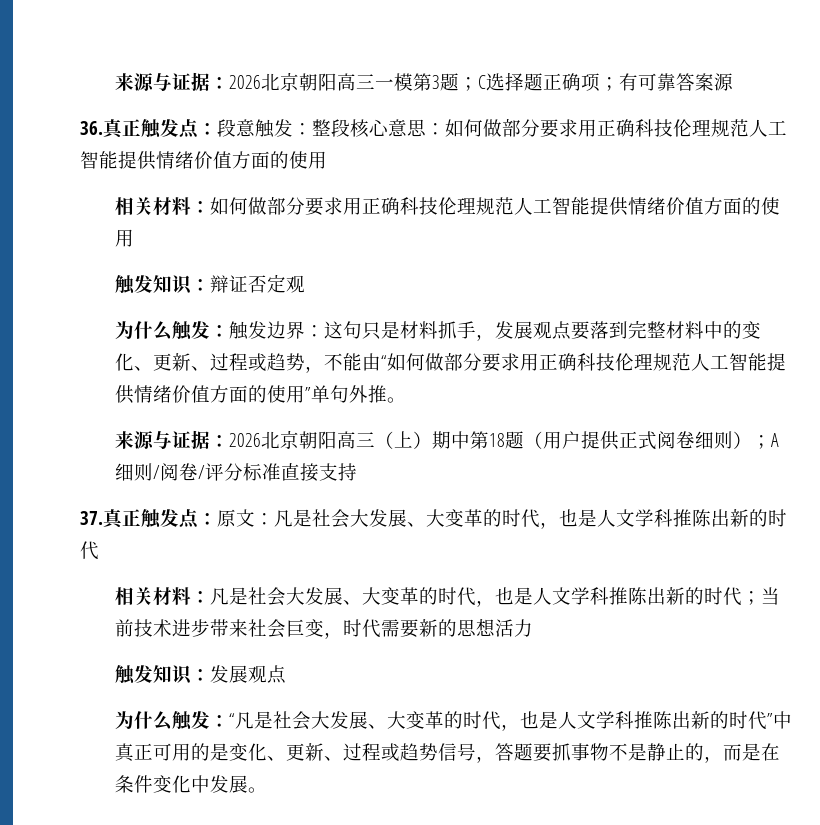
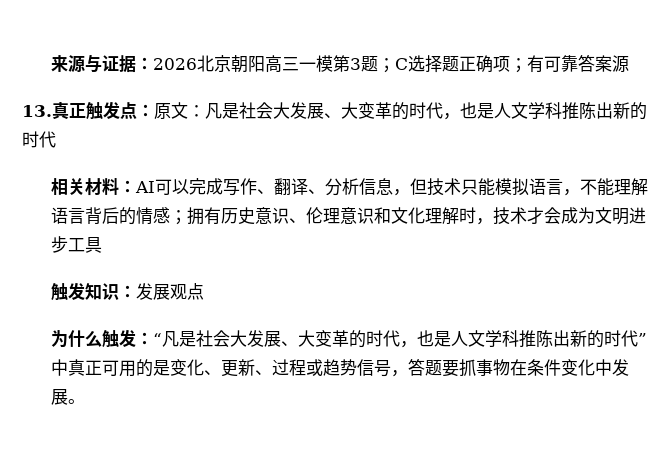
[80,119,787,139] [80,151,327,170] [114,197,780,216] [114,229,134,247] [114,274,305,295] [114,320,761,341] [114,353,786,373] [114,385,406,404] [114,430,779,450] [114,463,357,482] [80,511,103,525] 36.真正触发点：段意触发：整段核心意思：如何做部分要求用正确科技伦理规范人工智能提供情绪价值方面的使用 // 相关材料：如何做部分要求用正确科技伦理规范人工智能提供情绪价值方面的使用 // 触发知识：辩证否定观 // 为什么触发：触发边界：这句只是材料抓手，发展观点要落到完整材料中的变化、更新、过程或趋势，不能由“如何做部分要求用正确科技伦理规范人工智能提供情绪价值方面的使用”单句外推。 // 来源与证据：2026北京朝阳高三（上）期中第18题（用户提供正式阅卷细则）；A细则/阅卷/评分标准直接支持 // 37. -> [22,105,52,117] 13.
[209,587,780,607] [114,618,533,639] 凡是社会大发展、大变革的时代，也是人文学科推陈出新的时代；当前技术进步带来社会巨变，时代需要新的思想活力 -> [135,178,649,196] [51,207,647,225] [51,236,103,253] AI可以完成写作、翻译、分析信息，但技术只能模拟语言，不能理解语言背后的情感；拥有历史意识、伦理意识和文化理解时，技术才会成为文明进步工具
[608,743,761,763] 不是静止的，而是 -> (511, 367) none

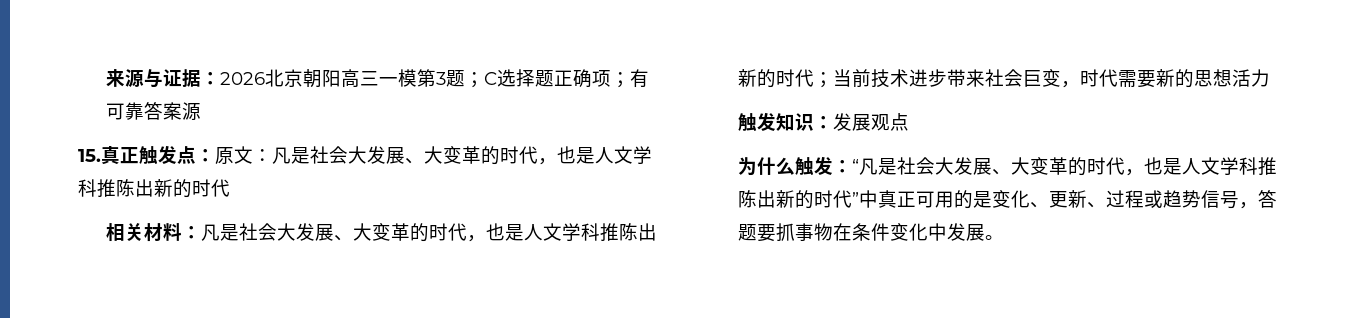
[22,105,52,117] 13. -> [78,149,101,162] 15.
[135,178,649,196] [51,207,647,225] [51,236,103,253] AI可以完成写作、翻译、分析信息，但技术只能模拟语言，不能理解语言背后的情感；拥有历史意识、伦理意识和文化理解时，技术才会成为文明进步工具 -> [200,223,657,242] [737,69,1270,88] 凡是社会大发展、大变革的时代，也是人文学科推陈出新的时代；当前技术进步带来社会巨变，时代需要新的思想活力

